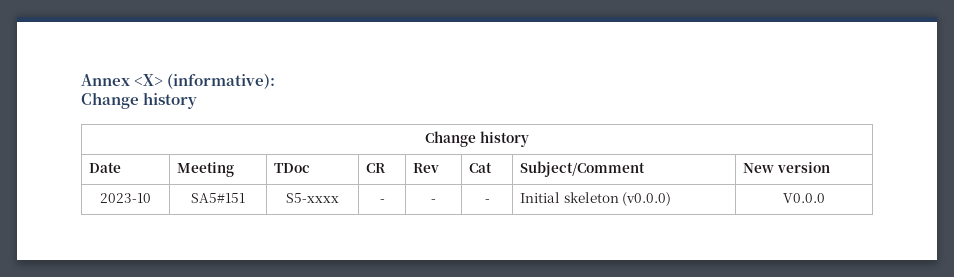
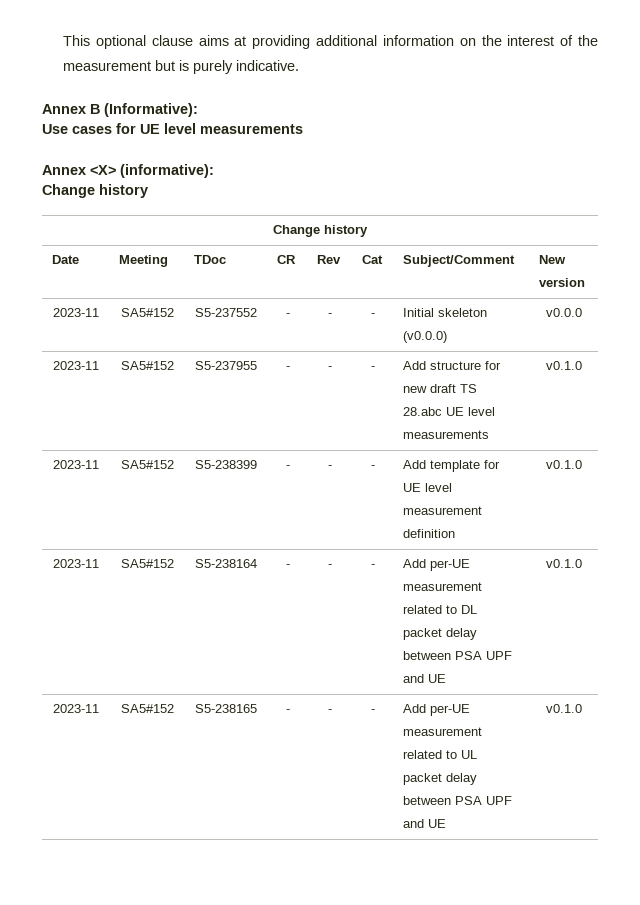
(81, 80) none -> [63,35,598,49] [63,60,300,74] [42,103,198,117] [42,123,303,134] This optional clause aims at providing additional information on the interest of the measurement but is purely indicative. // Annex B (Informative): // Use cases for UE level measurements //
[100,193,151,203] [191,193,245,203] [286,193,339,203] 2023-10 | SA5#151 | S5-xxxx -> [53,308,99,317] [120,308,174,317] [194,308,257,317] 2023-11 | SA5#152 | S5-237552
[783,193,825,203] V0.0.0 -> [545,308,582,317] [53,361,99,370] [120,361,174,370] [194,361,257,370] [285,366,290,370] [328,366,332,370] [371,366,375,370] [403,361,502,370] [403,384,478,393] [403,407,496,416] [403,430,490,439] [545,361,582,370] [53,460,99,469] [120,460,174,469] [194,460,257,469] [285,465,290,469] [328,465,332,469] [371,465,375,469] [403,460,501,472] [403,483,453,492] [403,506,483,515] [403,529,456,538] [545,460,582,469] [53,559,99,568] [120,559,174,568] [194,559,257,568] [285,564,290,568] [328,564,332,568] [371,564,375,568] [403,559,471,571] [403,582,483,591] [403,605,478,614] [403,628,478,640] [403,651,513,660] [403,674,447,683] [545,559,582,568] [53,704,99,713] [120,704,174,713] [194,704,257,713] [285,709,290,713] [328,709,332,713] [371,709,375,713] [403,704,471,716] [403,727,483,736] [403,750,478,759] [403,773,478,785] [403,796,513,805] [403,819,447,828] [545,704,582,713] v0.0.0 // 2023-11 | SA5#152 | S5-237955 | - | - | - | Add structure for new draft TS 28.abc UE level measurements | v0.1.0 // 2023-11 | SA5#152 | S5-238399 | - | - | - | Add template for UE level measurement definition | v0.1.0 // 2023-11 | SA5#152 | S5-238164 | - | - | - | Add per-UE measurement related to DL packet delay between PSA UPF and UE | v0.1.0 // 2023-11 | SA5#152 | S5-238165 | - | - | - | Add per-UE measurement related to UL packet delay between PSA UPF and UE | v0.1.0

